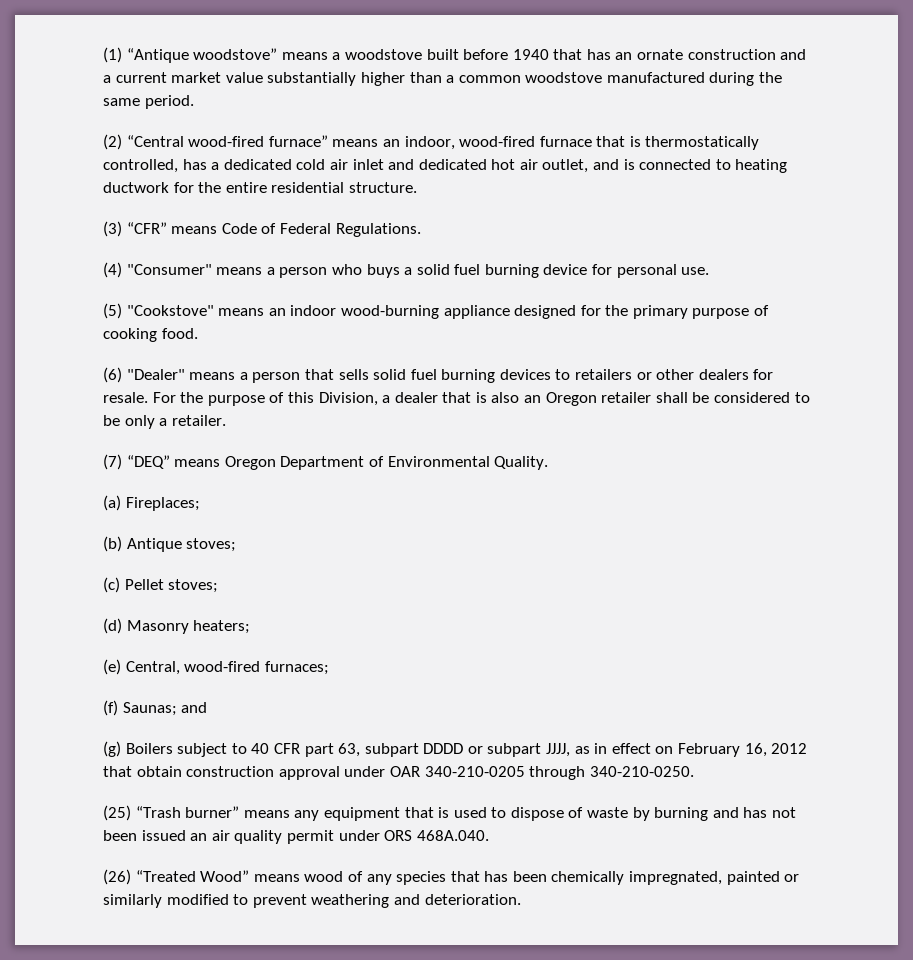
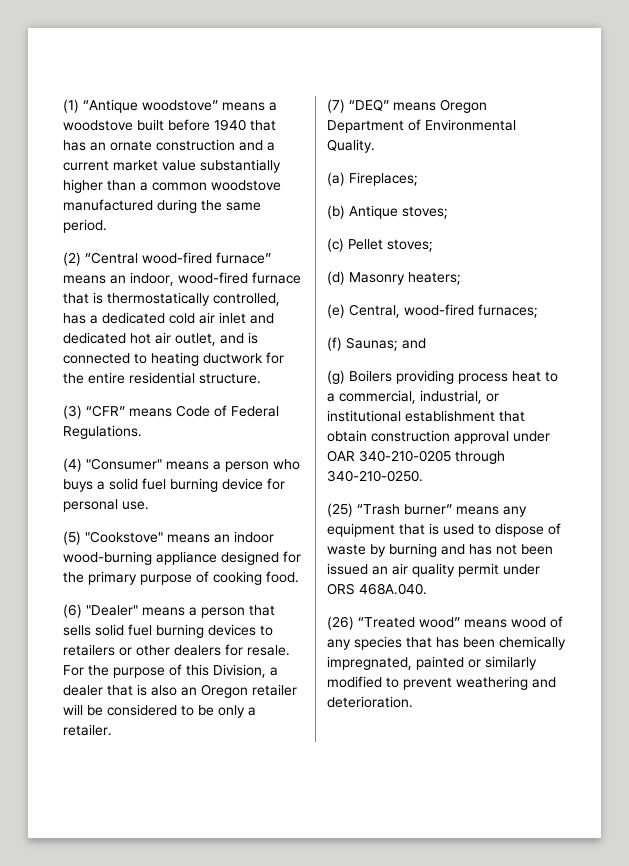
[655,392,688,403] shall -> [63,704,83,715] will
[177,743,808,757] subject to 40 CFR part 63, subpart DDDD or subpart JJJJ, as in effect on February 16, 2012 -> [396,370,558,384] [327,390,499,404] [327,410,495,422] providing process heat to a commercial, industrial, or institutional establishment
[200,870,250,882] Wood” -> [419,617,460,628] wood”

